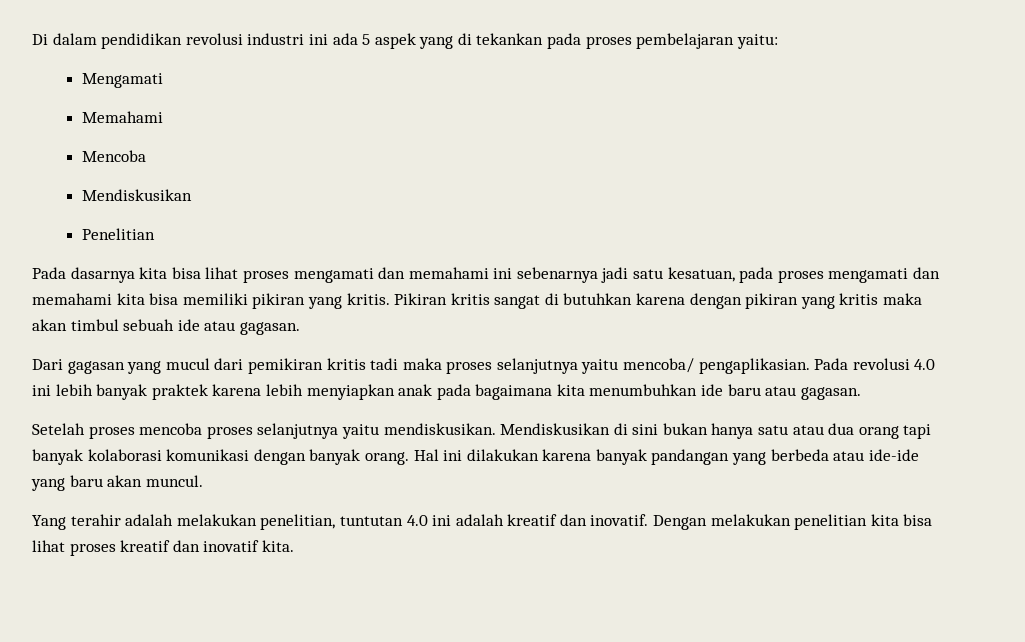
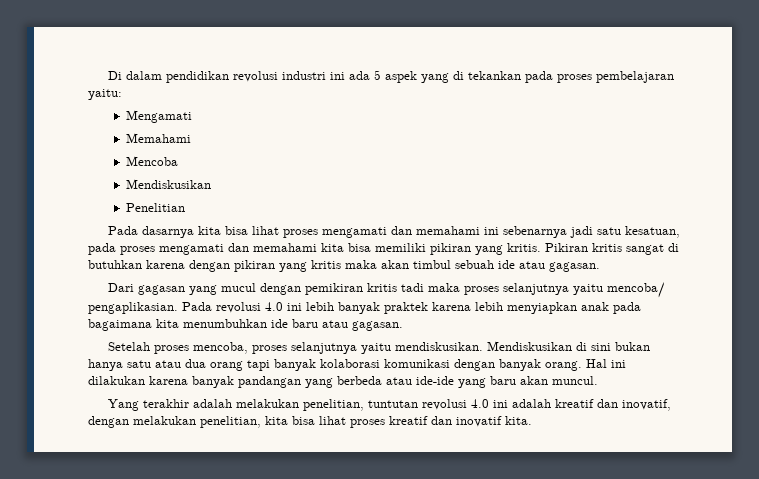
[214,358,244,370] dari -> [260,283,302,295] dengan
[139,423,203,435] mencoba -> [193,342,249,354] mencoba,
[70,514,121,526] terahir -> [143,399,190,408] terakhir
(403, 521) none -> [422,399,468,410] revolusi
[590,514,868,530] inovatif. Dengan melakukan penelitian -> [622,399,672,411] [88,416,261,428] inovatif, dengan melakukan penelitian,

